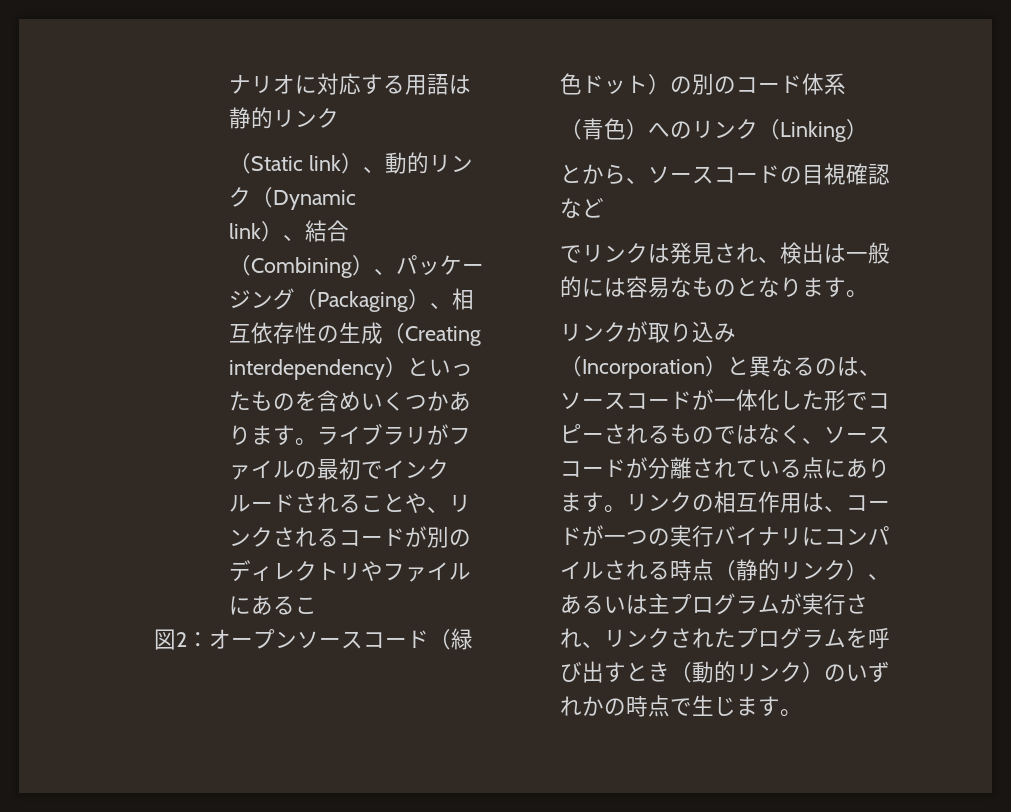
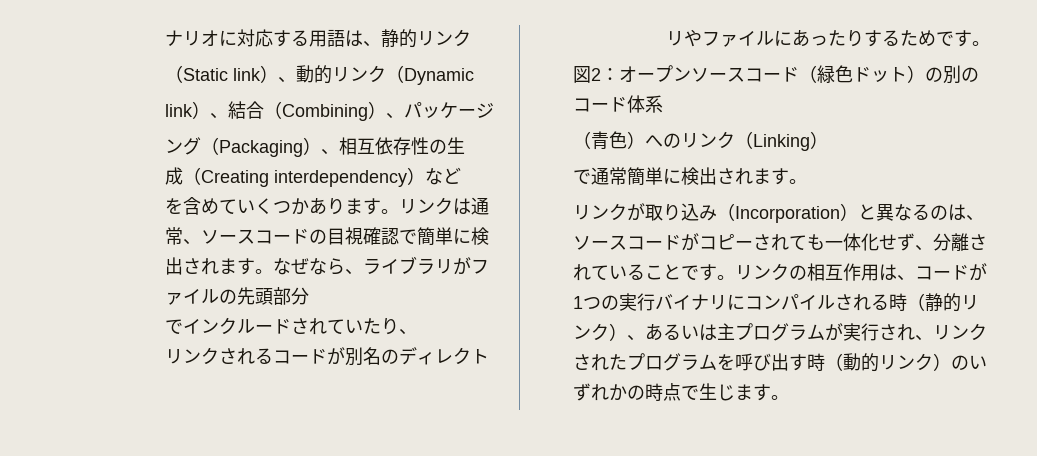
(471, 84) none -> [363,41,382,47] 、
(251, 299) none -> (495, 110) //
(361, 332) none -> (466, 145) //
[406,357,473,376] [228,390,361,412] といったものを含め -> [425,167,462,185] [165,197,238,215] など // を含めて
(317, 442) none -> [399,197,490,215] [165,227,490,246] [165,257,364,275] リンクは通常、ソースコードの目視確認で簡単に検出されます。なぜなら、
[316,458,361,480] 最初 -> [237,287,310,305] 先頭部分 //
[338,493,449,513] ることや、 -> [327,318,418,335] ていたり、 //
(449, 537) none -> [363,347,382,365] 名
[272,596,317,615] るこ -> [810,30,991,47] ったりするためです。
[559,163,890,185] [559,198,604,218] [559,242,890,264] [559,276,802,298] とから、ソースコードの目視確認など // でリンクは発見され、検出は一般的には容易なものとなり -> [573,167,754,186] で通常簡単に検出され
[713,389,890,411] [559,424,890,444] [559,457,648,478] 一体化した形でコピーされるものではなく、ソースコードが -> [699,233,934,251] コピーされても一体化せず、
[801,457,890,479] [559,492,582,512] 点にありま -> [645,264,700,280] ことで
[603,535,626,544] 一 -> [573,296,584,309] 1
[691,559,714,581] 点 -> (908, 302) none
[625,662,670,682] とき -> [807,353,826,371] 時

